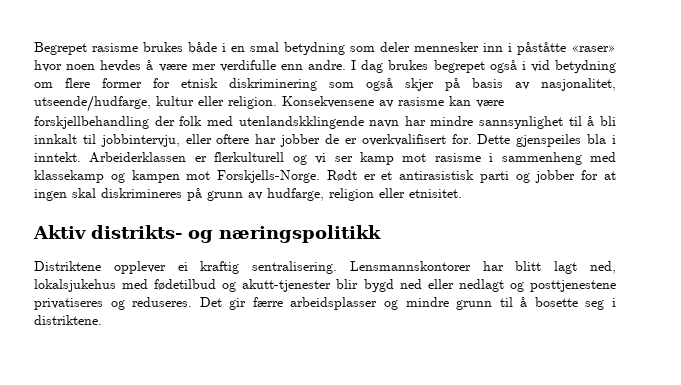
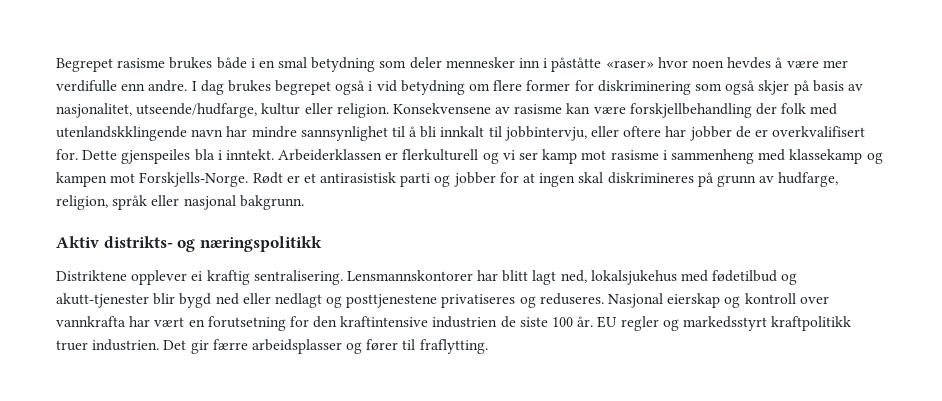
[181,78,218,88] etnisk -> (594, 85) none
[329,188,462,201] religion eller etnisitet. -> [56,195,304,210] religion, språk eller nasjonal bakgrunn.
(193, 302) none -> [608,293,829,308] [56,316,852,331] [56,339,160,351] Nasjonal eierskap og kontroll over vannkrafta har vært en forutsetning for den kraftintensive industrien de siste 100 år. EU regler og markedsstyrt kraftpolitikk truer industrien.
[405,297,616,310] [34,315,102,325] mindre grunn til å bosette seg i distriktene. -> [366,339,488,354] fører til fraflytting.

